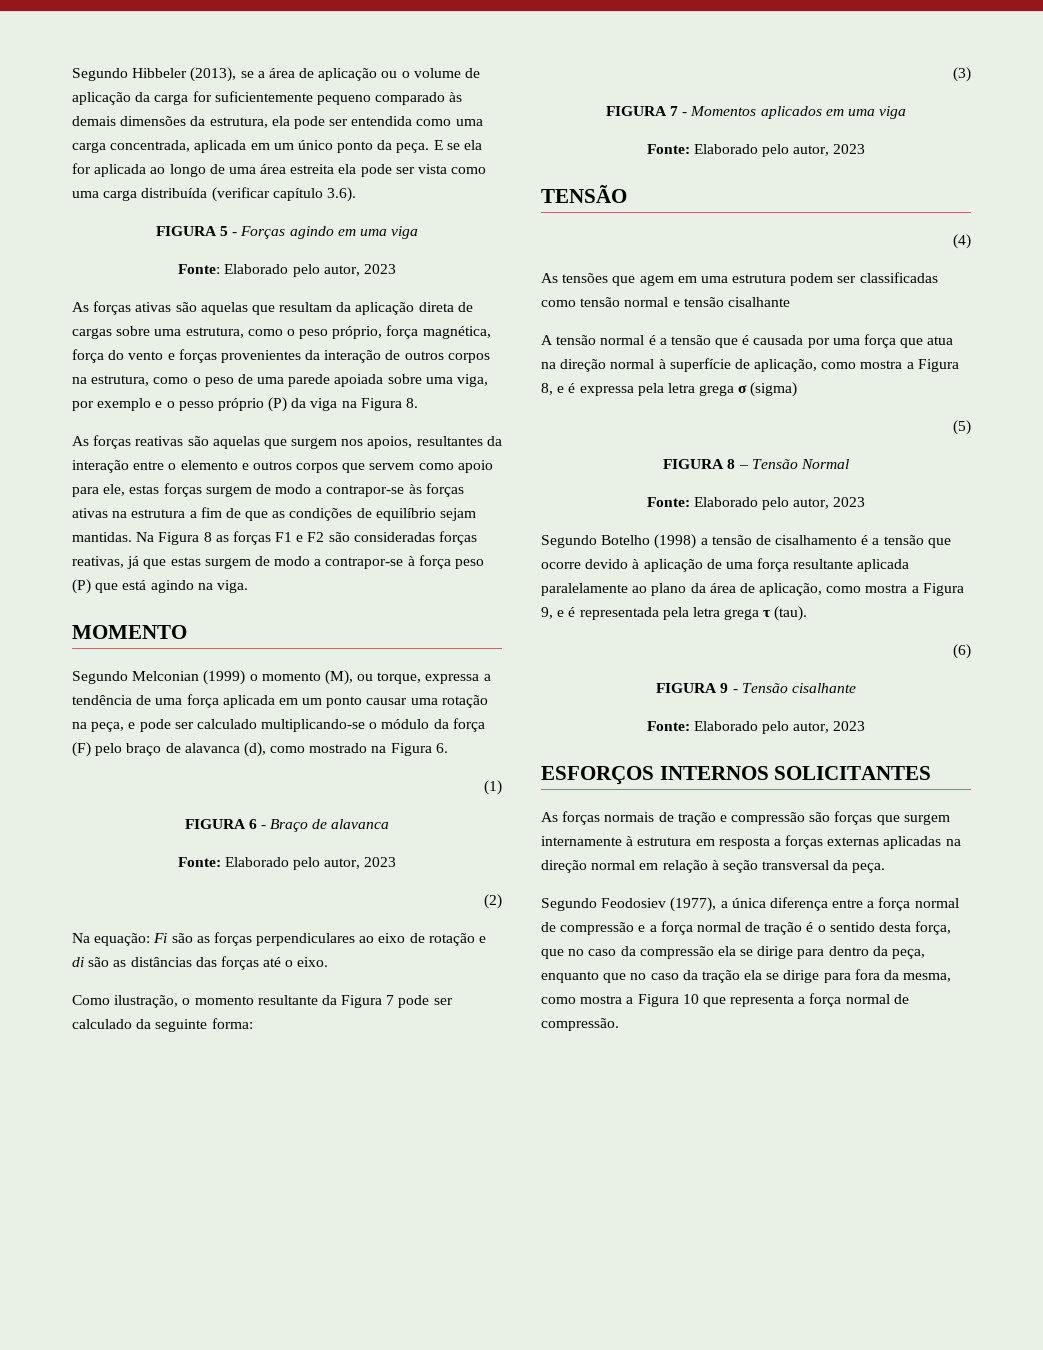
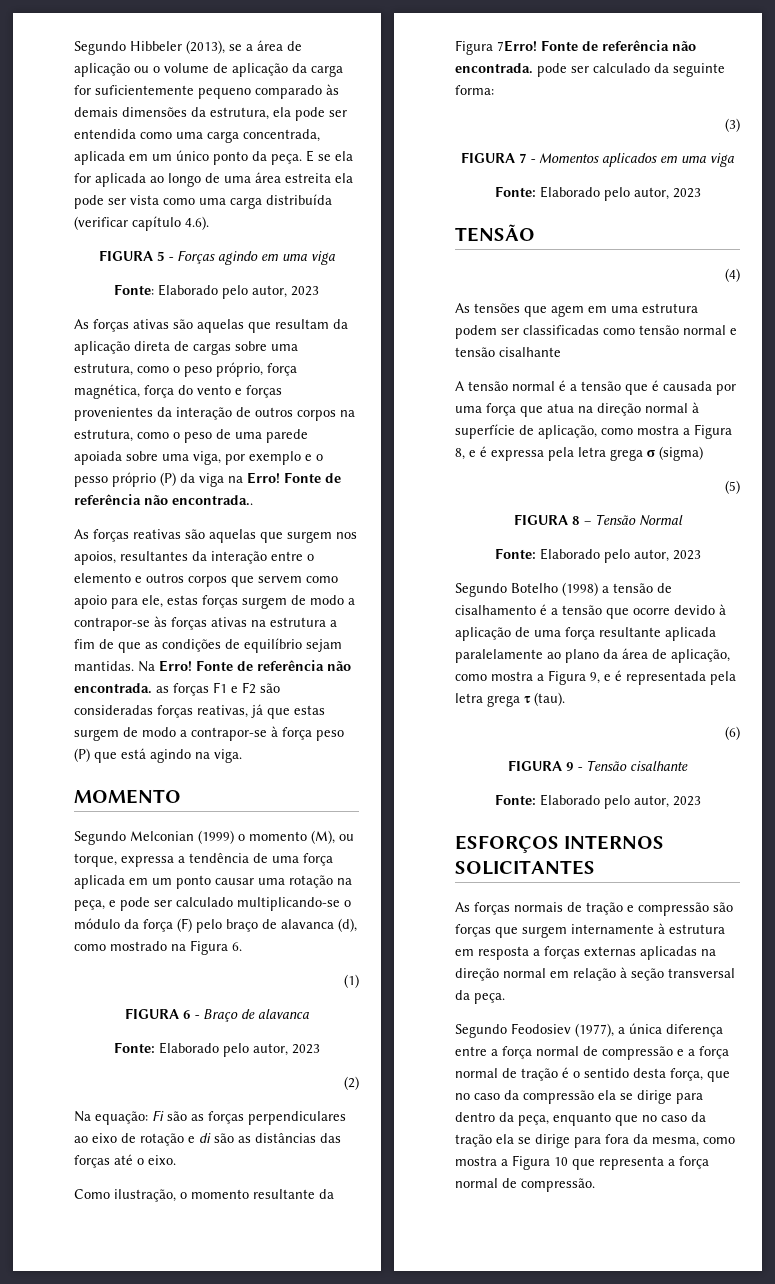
[326,187,356,202] 3.6). -> [185,216,209,230] 4.6).
[360,398,419,411] Figura 8. -> [247,472,341,484] [74,494,253,506] Erro! Fonte de referência não encontrada..
[158,532,212,545] Figura 8 -> [159,660,351,672] [74,683,152,694] Erro! Fonte de referência não encontrada.
[386,995,395,1005] 7 -> [497,40,696,52] [455,63,533,74] 7Erro! Fonte de referência não encontrada.

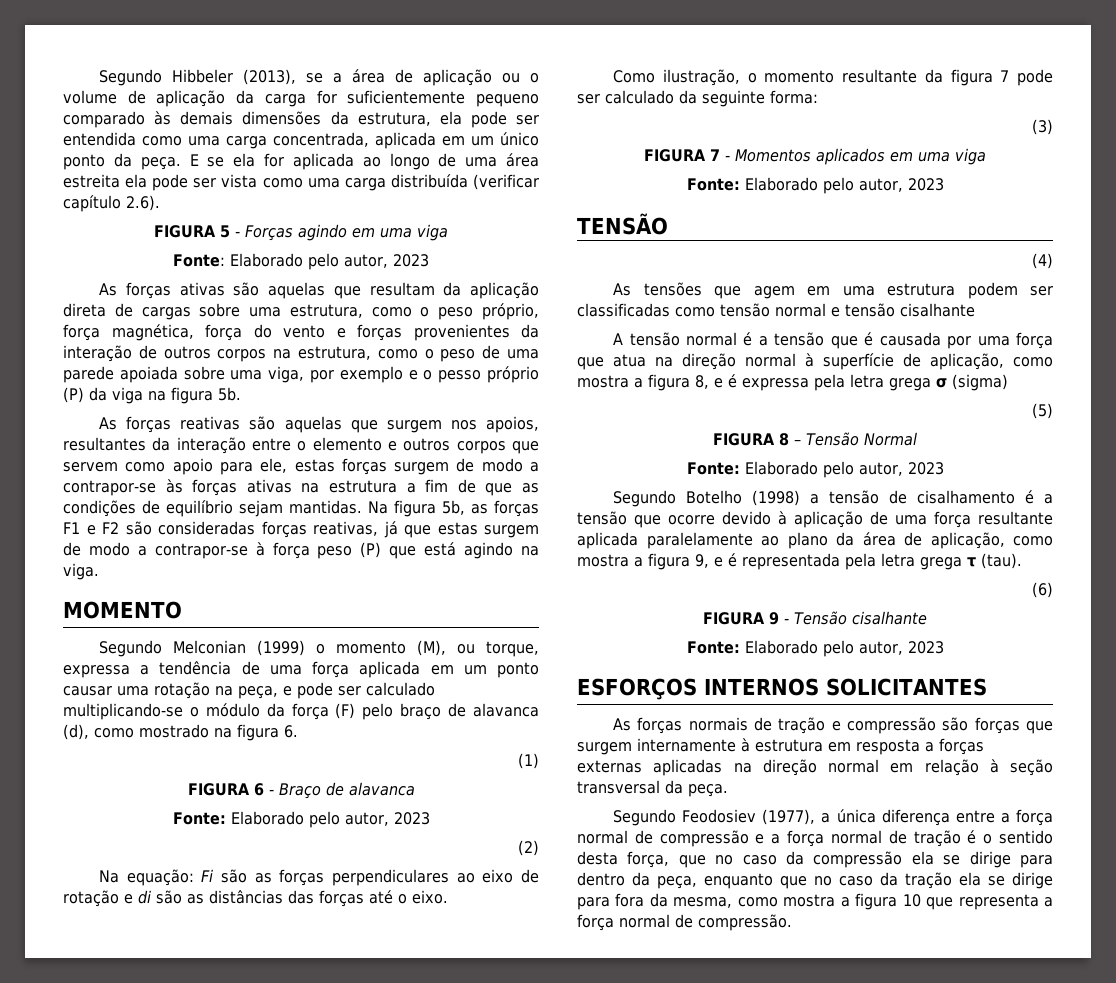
[185,216,209,230] 4.6). -> [126,195,160,211] 2.6).
[247,472,341,484] [74,494,253,506] Erro! Fonte de referência não encontrada.. -> [171,387,241,404] figura 5b.
[159,660,351,672] [74,683,152,694] Erro! Fonte de referência não encontrada. -> [394,500,465,517] figura 5b,
[190,940,228,955] Figura -> [237,724,279,741] figura
[455,40,696,55] [455,63,533,74] Figura 7Erro! Fonte de referência não encontrada. -> [950,69,1010,86] figura 7
[694,424,732,439] Figura -> [648,374,690,391] figura
[548,670,586,685] Figura -> [648,553,690,570] figura
[512,1155,550,1170] Figura -> [855,893,898,910] figura

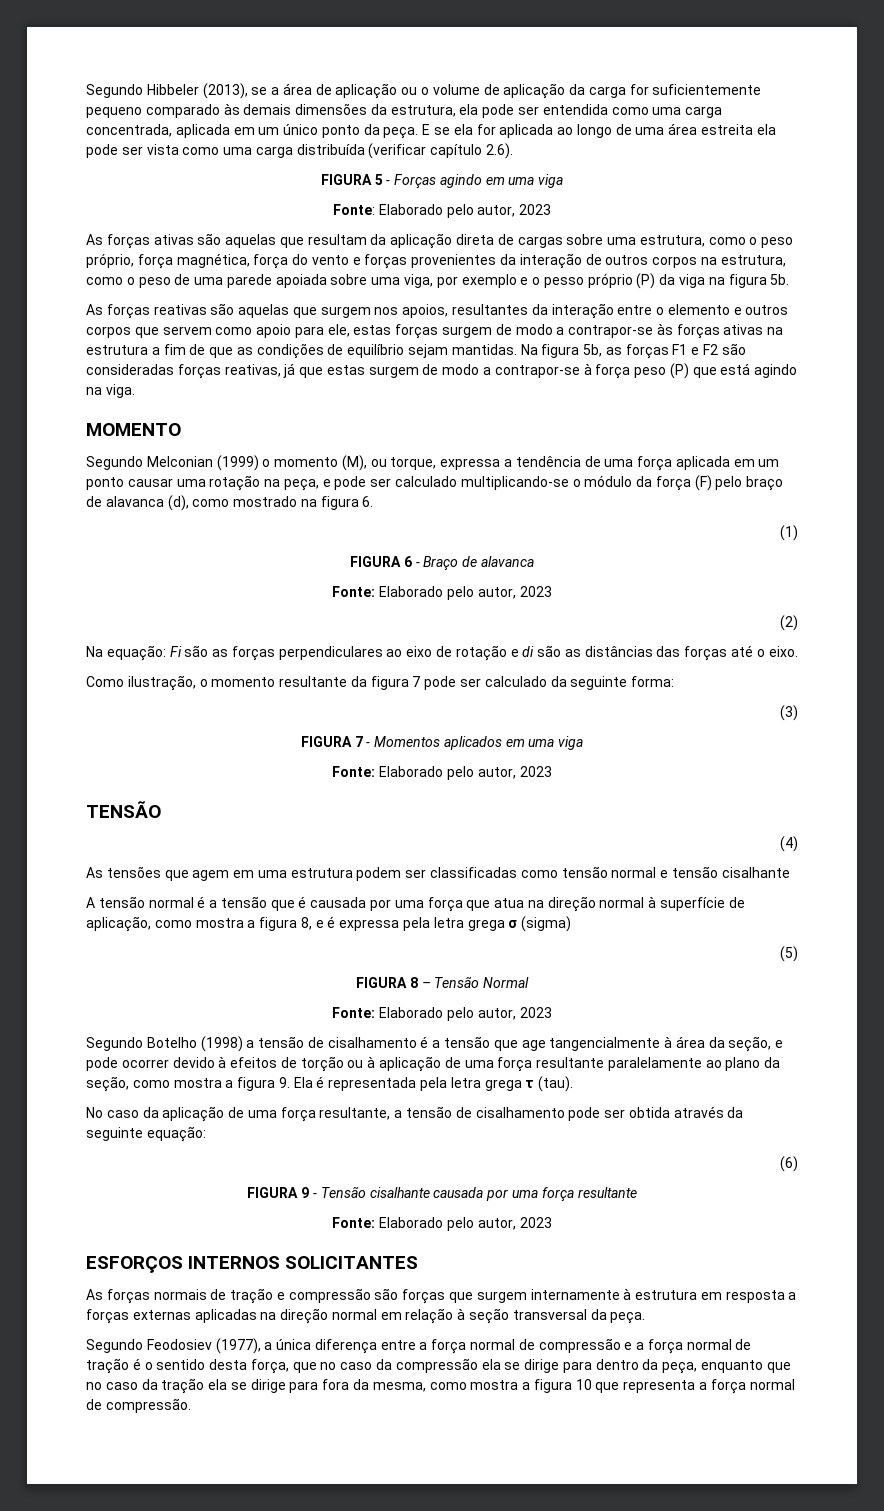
[668,511,771,525] ocorre devido -> [521,1036,784,1052] [86,1056,364,1072] age tangencialmente à área da seção, e pode ocorrer devido à efeitos de torção ou
[577,532,638,549] aplicada -> (605, 1062) none
[862,532,1053,549] [577,553,723,570] área de aplicação, como mostra a figura 9, e -> [86,1076,313,1092] seção, como mostra a figura 9. Ela
(1022, 561) none -> [86,1106,744,1122] [86,1126,206,1142] // No caso da aplicação de uma força resultante, a tensão de cisalhamento pode ser obtida através da seguinte equação:
(927, 618) none -> [433,1187,637,1202] causada por uma força resultante

